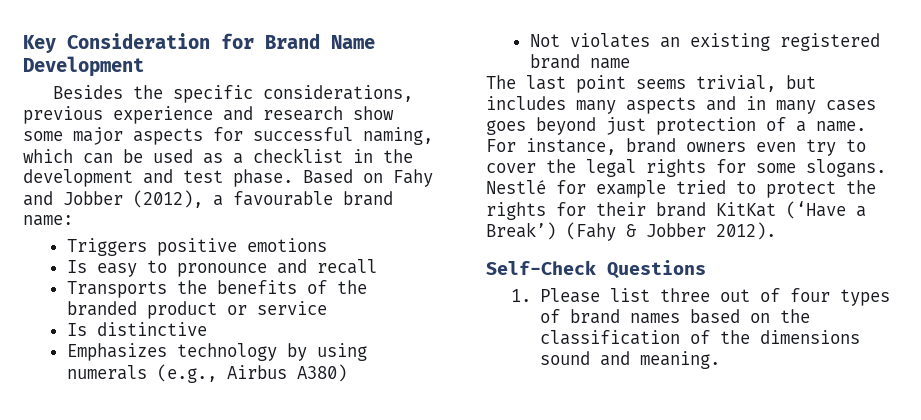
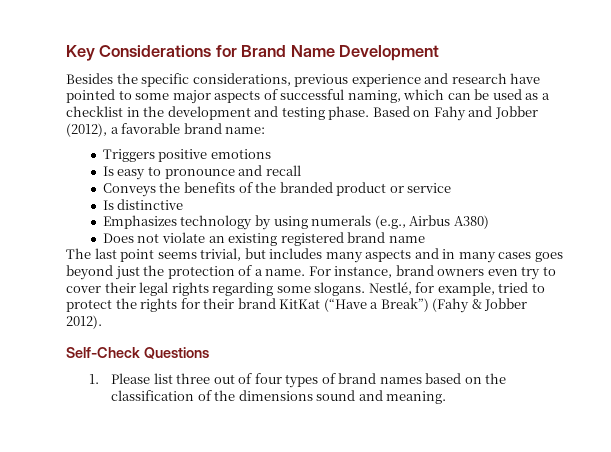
[67,33,210,49] Consideration -> [99,45,212,57] Considerations
[353,106,394,120] show -> [510,73,541,84] [66,89,132,103] have pointed to
[213,127,243,141] for -> [263,89,278,100] of
[183,170,223,183] test -> [281,107,325,120] testing
[233,191,333,206] favourable -> [121,123,181,134] favorable
[66,281,167,298] Transports -> [102,183,156,197] Conveys
[529,33,650,48] Not violates -> [102,232,205,243] Does not violate
(646, 126) none -> [143,265,165,276] the
[546,159,576,173] the -> [104,282,136,293] their
[716,159,746,173] for -> [212,282,274,296] regarding
[486,180,666,198] Nestlé for example -> [368,282,495,296] Nestlé, for example,
[786,201,866,219] [486,222,556,240] (‘Have a Break’) -> [323,298,429,312] (“Have a Break”)

